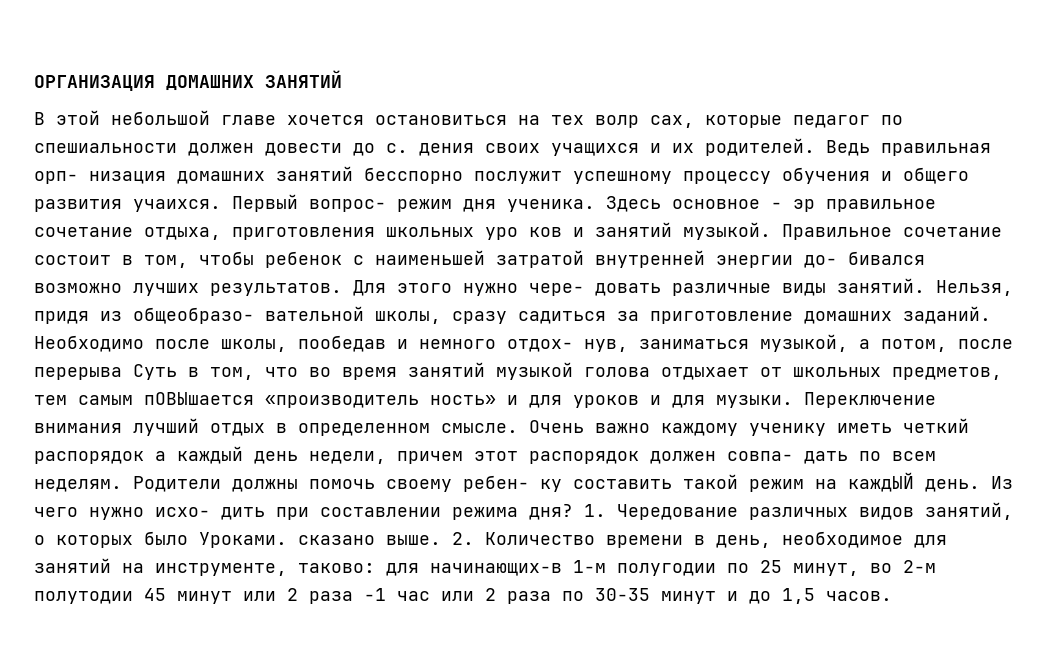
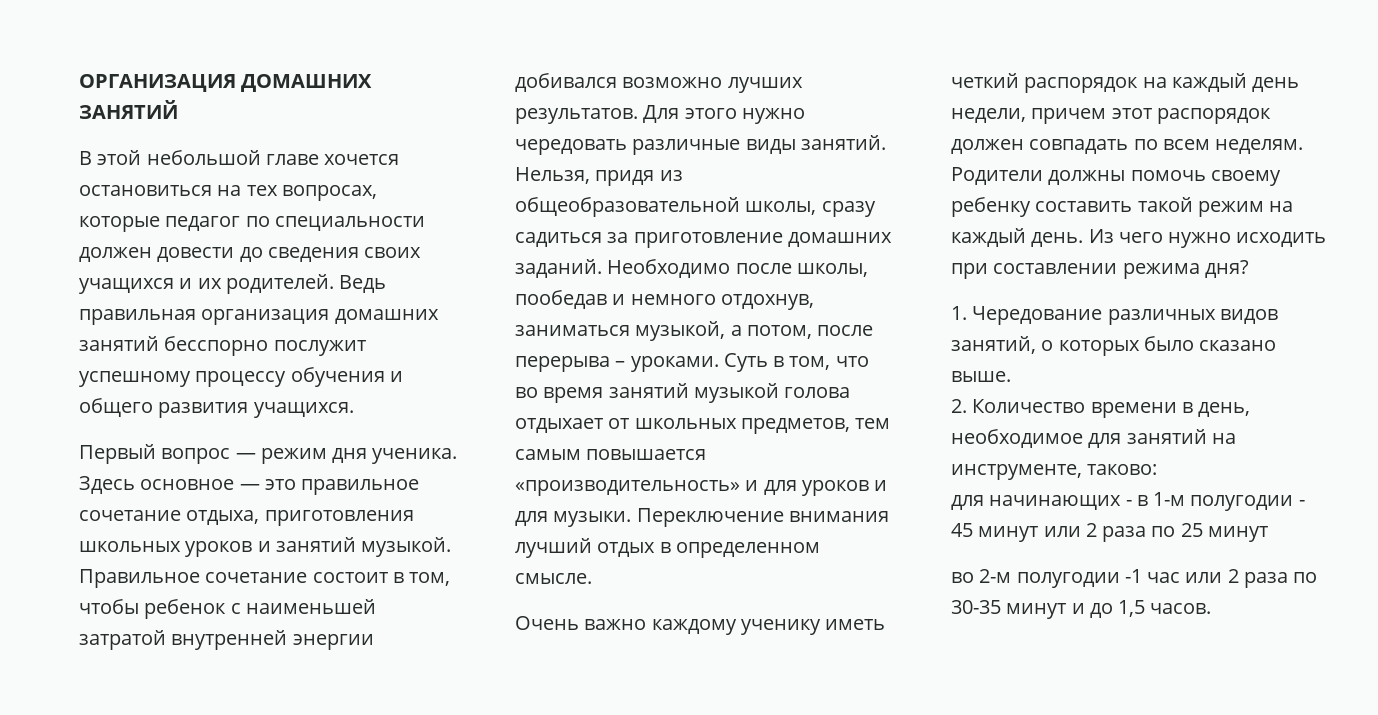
[595,115,694,128] волр сах, -> [281,185,377,201] вопросах,
[34,143,177,153] спешиальности -> [274,216,425,231] специальности
[386,143,474,156] с. дения -> [267,247,359,262] сведения
[34,171,166,184] орп- низация -> [201,309,330,325] организация
[133,194,386,212] учаихся. Первый вопрос- -> [253,402,354,418] [79,444,256,464] учащихся. // Первый вопрос —
[771,199,815,212] - эр -> [239,479,296,490] — это
[485,227,562,240] уро ков -> [185,541,253,557] уроков
[804,251,925,268] до- бивался -> [515,73,617,92] добивался
[529,283,661,296] чере- довать -> [515,139,627,155] чередовать
[133,306,364,324] общеобразо- вательной -> [515,197,740,217] общеобразовательной
[507,339,628,352] отдох- нув, -> [720,294,814,310] отдохнув,
(122, 373) none -> [615,356,719,372] – уроками.
[144,392,496,408] пОВЫшается «производитель ность» -> [586,449,707,460] [515,480,740,496] повышается «производительность»
(518, 428) none -> (592, 578) //
[155,451,166,461] а -> [1142,77,1167,88] на
[727,451,848,464] совпа- дать -> [1029,139,1129,154] совпадать
[463,475,562,492] ребен- ку -> [951,197,1031,217] ребенку
[848,472,914,492] каждЫЙ -> [951,228,1026,247] каждый
[155,507,265,520] исхо- дить -> [1236,232,1327,247] исходить
(573, 512) none -> (1249, 269) //
[199,532,287,548] Уроками. -> (1194, 343) none
(441, 540) none -> (1011, 376) //
[386,560,936,576] [34,591,133,604] для начинающих-в 1-м полугодии по 25 минут, во 2-м полутодии -> [951,492,1305,511] // для начинающих - в 1-м полугодии -
(353, 597) none -> [1151,523,1268,542] [951,569,1120,588] по 25 минут // во 2-м полугодии

